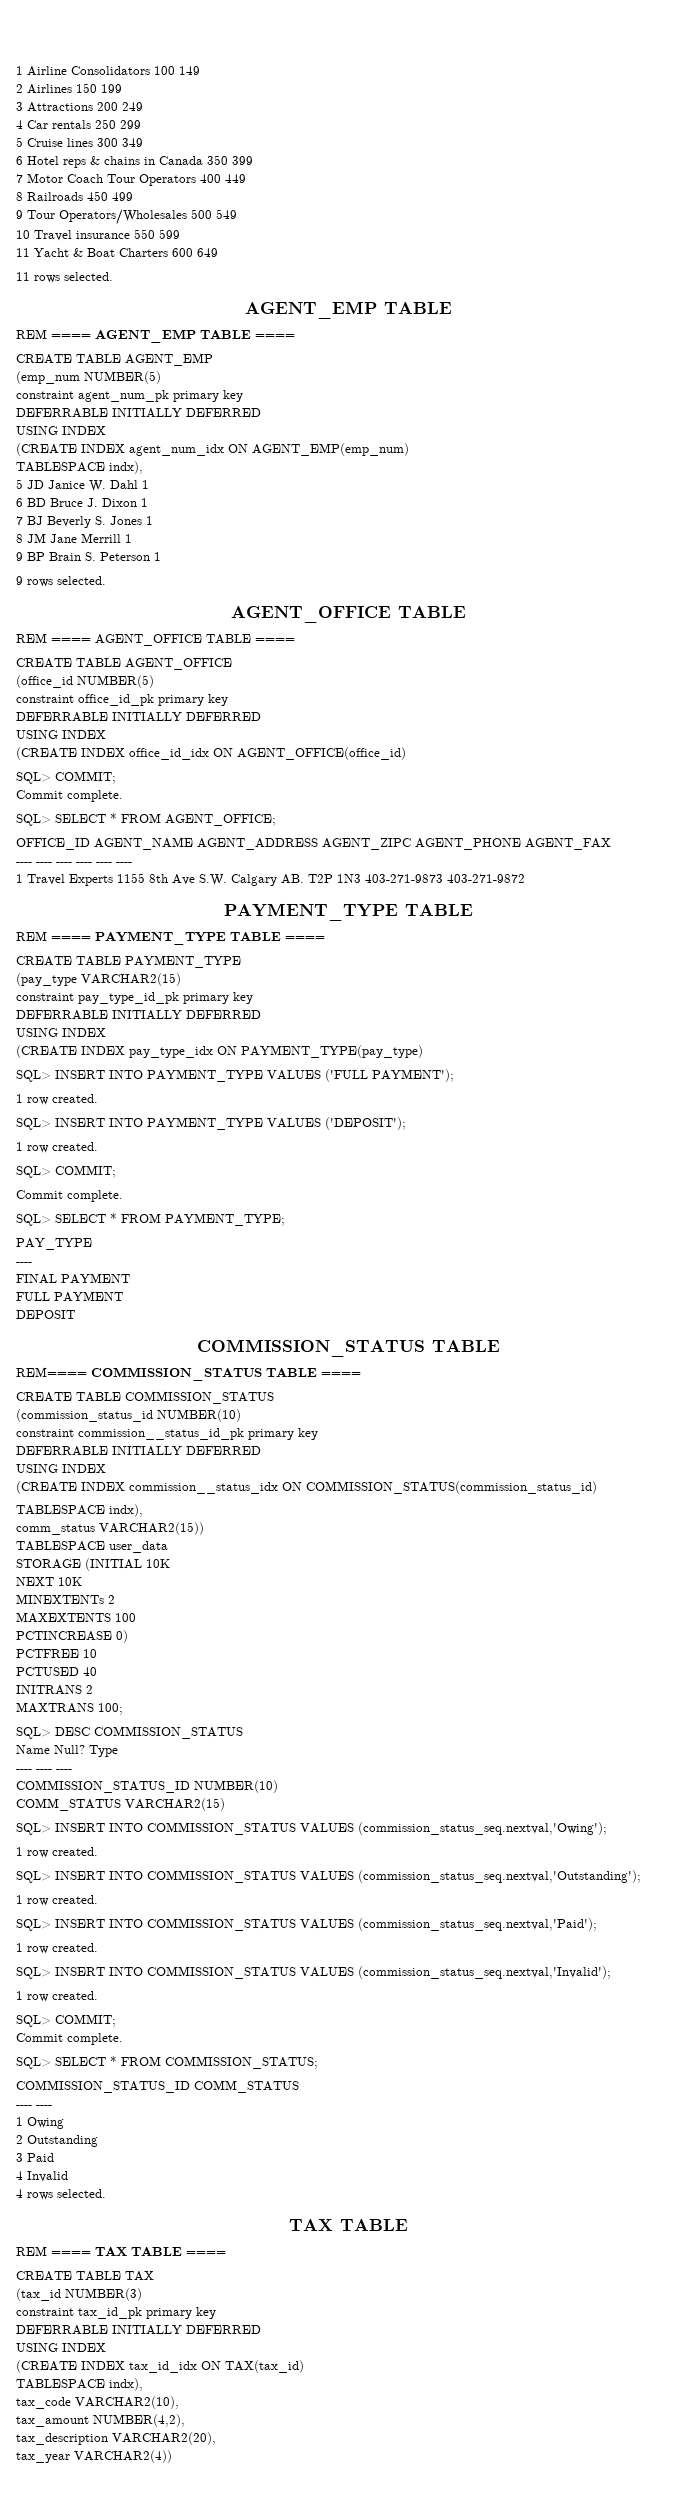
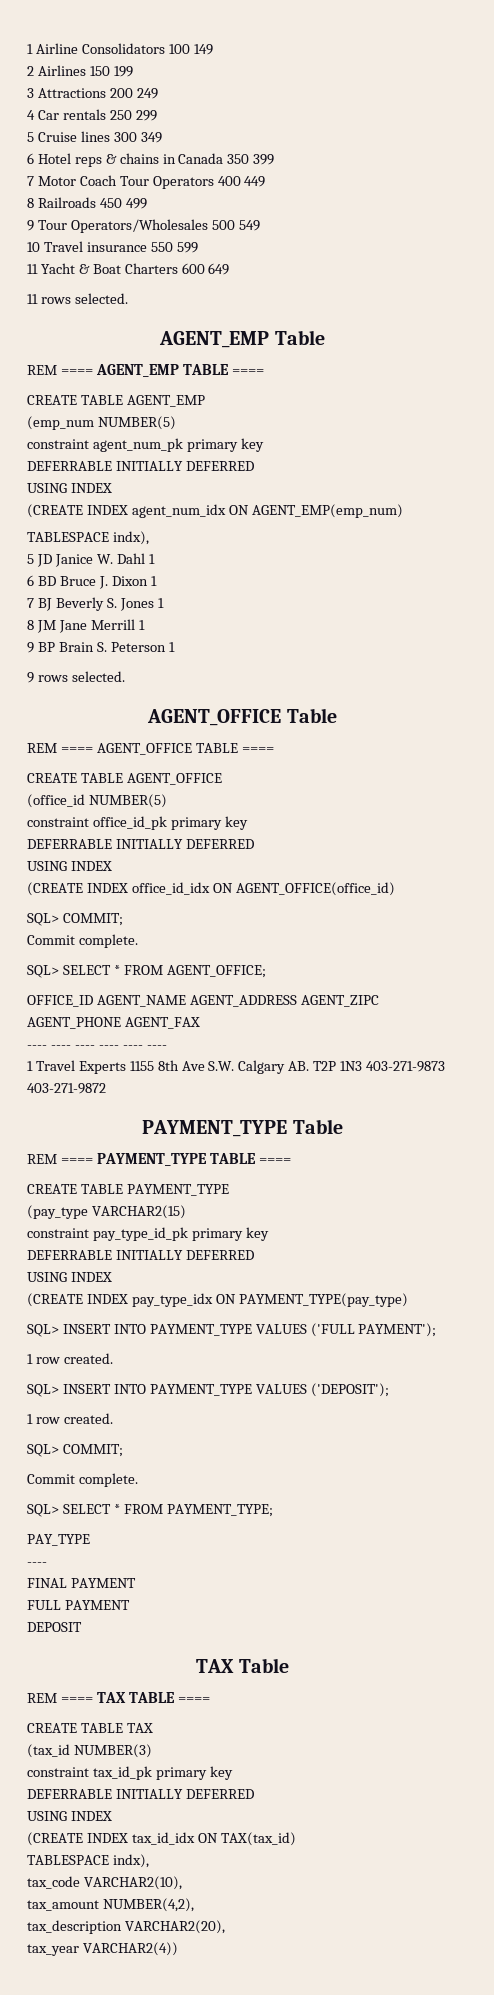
[384,302,452,314] TABLE -> [274,330,325,345] Table
[398,606,466,618] TABLE -> [286,708,337,723] Table
[405,904,473,916] TABLE -> [292,1119,343,1134] Table
[197,1339,500,1357] [16,1367,361,1381] [16,1391,274,1404] [16,1409,241,1422] [16,1428,318,1440] [16,1446,261,1456] [16,1464,106,1473] [16,1481,597,1494] [16,1504,143,1517] [16,1522,204,1535] [16,1541,168,1553] [16,1558,170,1571] [16,1577,82,1586] [16,1594,115,1604] [16,1612,136,1623] [16,1630,128,1643] [16,1649,97,1658] [16,1667,97,1676] [16,1685,93,1695] [16,1702,123,1715] [16,1726,243,1739] [16,1745,118,1757] [16,1769,72,1772] [16,1780,278,1793] [16,1798,225,1811] [16,1822,607,1835] [16,1847,98,1858] [16,1870,641,1883] [16,1895,98,1906] [16,1918,597,1931] [16,1943,98,1954] [16,1966,611,1979] [16,1991,98,2002] [16,2014,116,2027] [16,2033,123,2045] [16,2056,318,2069] [16,2080,299,2093] [16,2105,52,2108] [16,2117,64,2129] [16,2135,98,2147] [16,2153,54,2162] [16,2171,68,2182] [16,2189,106,2200] [289,2219,408,2231] // COMMISSION_STATUS TABLE // REM==== COMMISSION_STATUS TABLE ==== // CREATE TABLE COMMISSION_STATUS // (commission_status_id NUMBER(10) // constraint commission__status_id_pk primary key // DEFERRABLE INITIALLY DEFERRED // USING INDEX // (CREATE INDEX commission__status_idx ON COMMISSION_STATUS(commission_status_id) // TABLESPACE indx), // comm_status VARCHAR2(15)) // TABLESPACE user_data // STORAGE (INITIAL 10K // NEXT 10K // MINEXTENTs 2 // MAXEXTENTS 100 // PCTINCREASE 0) // PCTFREE 10 // PCTUSED 40 // INITRANS 2 // MAXTRANS 100; // SQL> DESC COMMISSION_STATUS // Name Null? Type // ---- ---- ---- // COMMISSION_STATUS_ID NUMBER(10) // COMM_STATUS VARCHAR2(15) // SQL> INSERT INTO COMMISSION_STATUS VALUES (commission_status_seq.nextval,'Owing'); // 1 row created. // SQL> INSERT INTO COMMISSION_STATUS VALUES (commission_status_seq.nextval,'Outstanding'); // 1 row created. // SQL> INSERT INTO COMMISSION_STATUS VALUES (commission_status_seq.nextval,'Paid'); // 1 row created. // SQL> INSERT INTO COMMISSION_STATUS VALUES (commission_status_seq.nextval,'Invalid'); // 1 row created. // SQL> COMMIT; // Commit complete. // SQL> SELECT * FROM COMMISSION_STATUS; // COMMISSION_STATUS_ID COMM_STATUS // ---- ---- // 1 Owing // 2 Outstanding // 3 Paid // 4 Invalid // 4 rows selected. // TAX TABLE -> [196,1658,289,1673] // TAX Table

